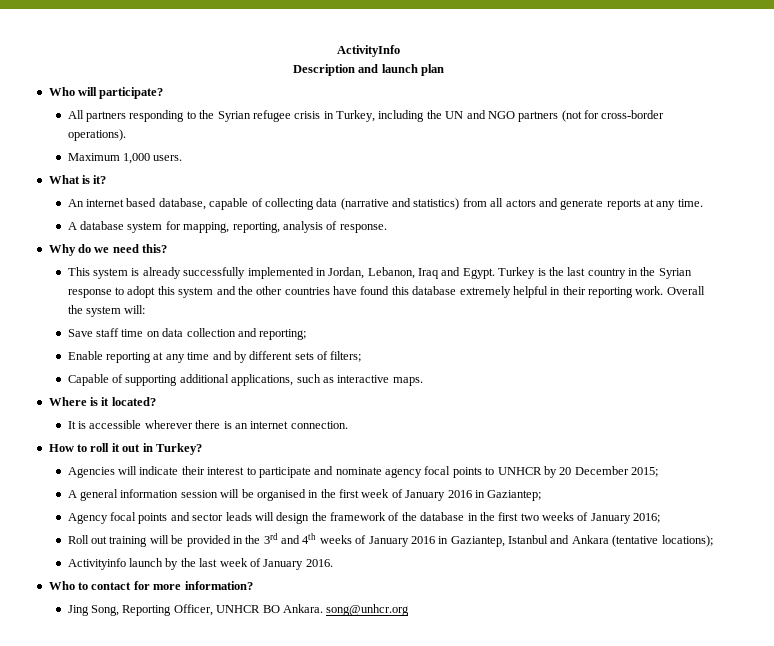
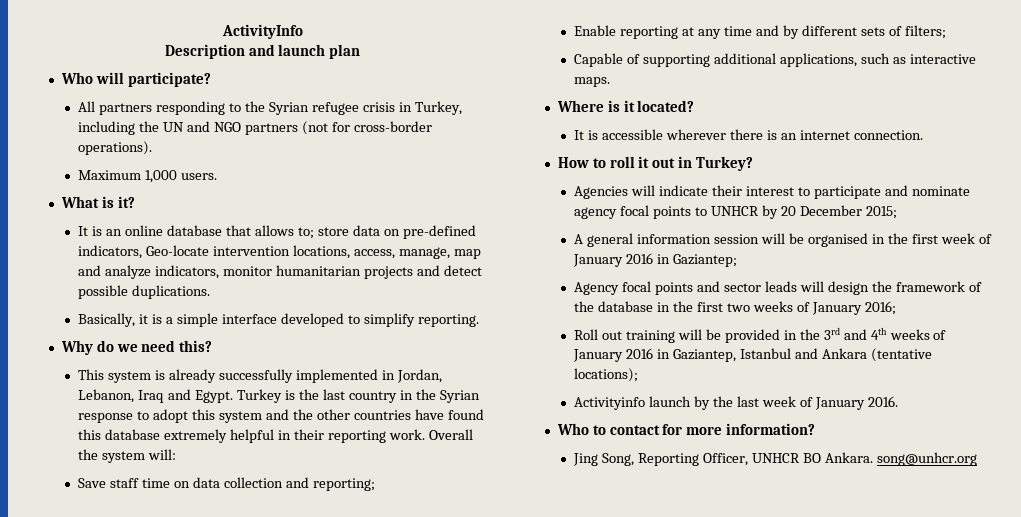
[67,198,703,210] [67,221,387,233] An internet based database, capable of collecting data (narrative and statistics) from all actors and generate reports at any time. // A database system for mapping, reporting, analysis of response. -> [78,225,476,239] [78,245,481,259] [78,265,482,279] [78,285,211,299] [78,313,479,327] It is an online database that allows to; store data on pre-defined indicators, Geo-locate intervention locations, access, manage, map and analyze indicators, monitor humanitarian projects and detect possible duplications. // Basically, it is a simple interface developed to simplify reporting.

